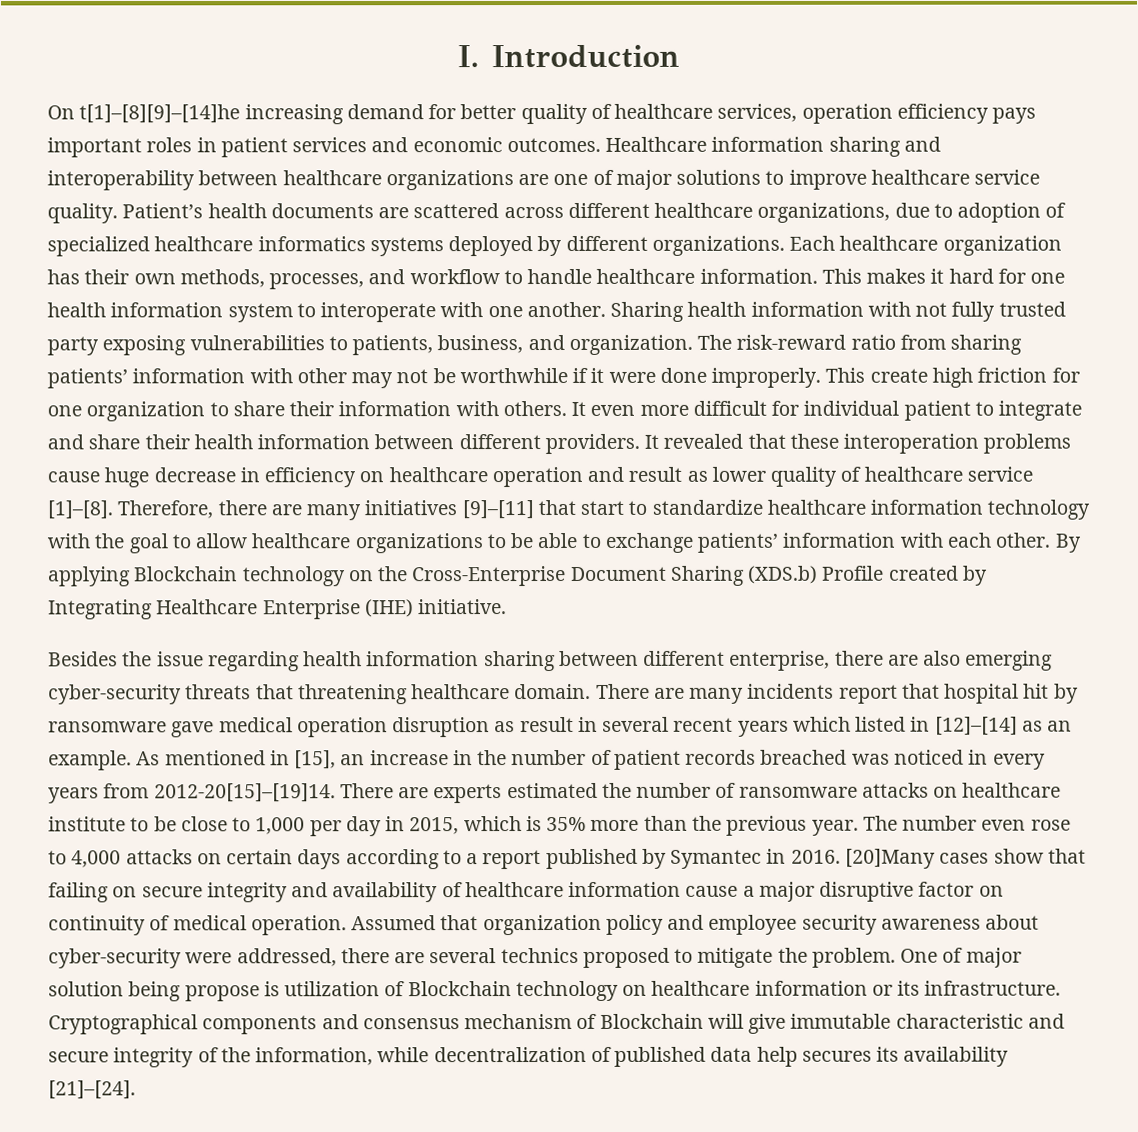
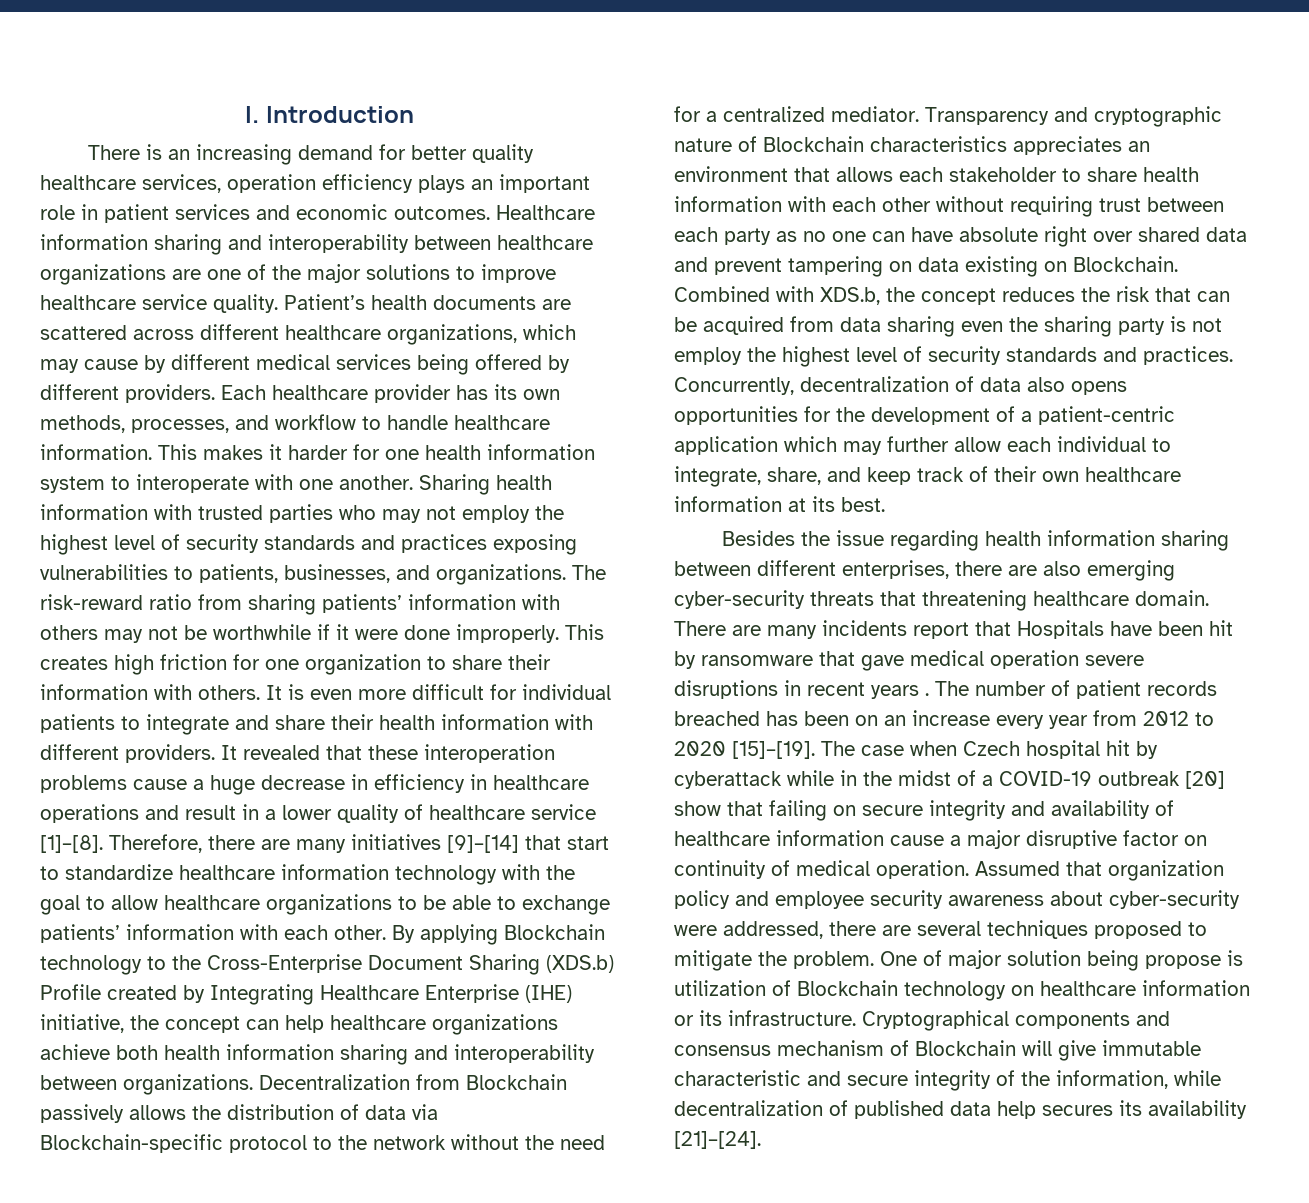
[47,104,241,124] On t[1]–[8][9]–[14]he -> [87,144,190,160] There is an
[590,103,612,119] of -> (534, 153) none
[992,107,1037,124] [47,137,193,158] pays important roles -> [418,174,590,193] [40,205,75,220] plays an important role
(614, 177) none -> [272,265,301,280] the
[894,202,1067,223] [47,235,1062,257] [47,269,130,285] due to adoption of specialized healthcare informatics systems deployed by different organizations. Each healthcare organization has their -> [523,324,576,340] [40,354,570,375] [40,384,517,403] which may cause by different medical services being offered by different providers. Each healthcare provider has its
[948,268,994,284] hard -> [288,445,348,460] harder
[915,301,1066,322] [47,336,99,356] not fully trusted party -> [198,504,564,523] [40,534,487,555] trusted parties who may not employ the highest level of security standards and practices
[437,334,693,356] business, and organization. -> [284,564,566,585] businesses, and organizations.
[296,368,347,384] other -> [40,625,98,640] others
[869,368,928,383] create -> [40,656,108,670] creates
(587, 408) none -> [288,684,304,700] is
[903,400,971,421] patient -> [40,714,115,733] patients
[374,434,455,450] between -> [555,714,593,730] with
(100, 477) none -> [193,779,204,790] a
[359,466,708,488] on healthcare operation and result as -> [470,774,589,790] [40,804,276,823] in healthcare operations and result in a
[461,500,534,520] [9]–[11] -> [447,835,519,853] [9]–[14]
[348,570,374,582] on -> [147,956,166,970] to
[418,599,508,615] initiative. -> [40,1014,558,1035] [40,1044,595,1065] [40,1074,567,1095] [40,1104,438,1123] [40,1134,605,1153] [674,106,1222,127] [674,136,1150,155] [674,166,1199,182] [674,196,1224,217] [674,226,1247,247] [674,256,1178,277] [674,286,1230,305] [674,316,1222,337] [674,346,1233,367] [674,376,1127,395] [674,406,1175,425] [674,436,1171,455] [674,466,1181,487] [674,496,885,512] initiative, the concept can help healthcare organizations achieve both health information sharing and interoperability between organizations. Decentralization from Blockchain passively allows the distribution of data via Blockchain-specific protocol to the network without the need for a centralized mediator. Transparency and cryptographic nature of Blockchain characteristics appreciates an environment that allows each stakeholder to share health information with each other without requiring trust between each party as no one can have absolute right over shared data and prevent tampering on data existing on Blockchain. Combined with XDS.b, the concept reduces the risk that can be acquired from data sharing even the sharing party is not employ the highest level of security standards and practices. Concurrently, decentralization of data also opens opportunities for the development of a patient-centric application which may further allow each individual to integrate, share, and keep track of their own healthcare information at its best.
[729,650,831,671] enterprise, -> [842,560,949,579] enterprises,
[944,683,1020,704] hospital -> [1017,620,1203,639] Hospitals have been
(167, 727) none -> [819,651,855,666] that
[392,716,1073,738] [48,750,508,771] disruption as result in several recent years which listed in [12]–[14] as an example. As mentioned in [15], an increase in the -> [1085,655,1144,666] [674,680,969,699] severe disruptions in recent years . The
[851,749,1046,770] [48,782,1062,804] [48,815,1071,837] [48,848,990,870] was noticed in every years from 2012-20[15]–[19]14. There are experts estimated the number of ransomware attacks on healthcare institute to be close to 1,000 per day in 2015, which is 35% more than the previous year. The number even rose to 4,000 attacks on certain days according to a report published by Symantec in 2016. [20]Many cases -> [766,710,1214,729] [674,740,1158,759] [674,770,1225,789] has been on an increase every year from 2012 to 2020 [15]–[19]. The case when Czech hospital hit by cyberattack while in the midst of a COVID-19 outbreak [20]
[500,947,579,964] technics -> [987,920,1088,939] techniques

